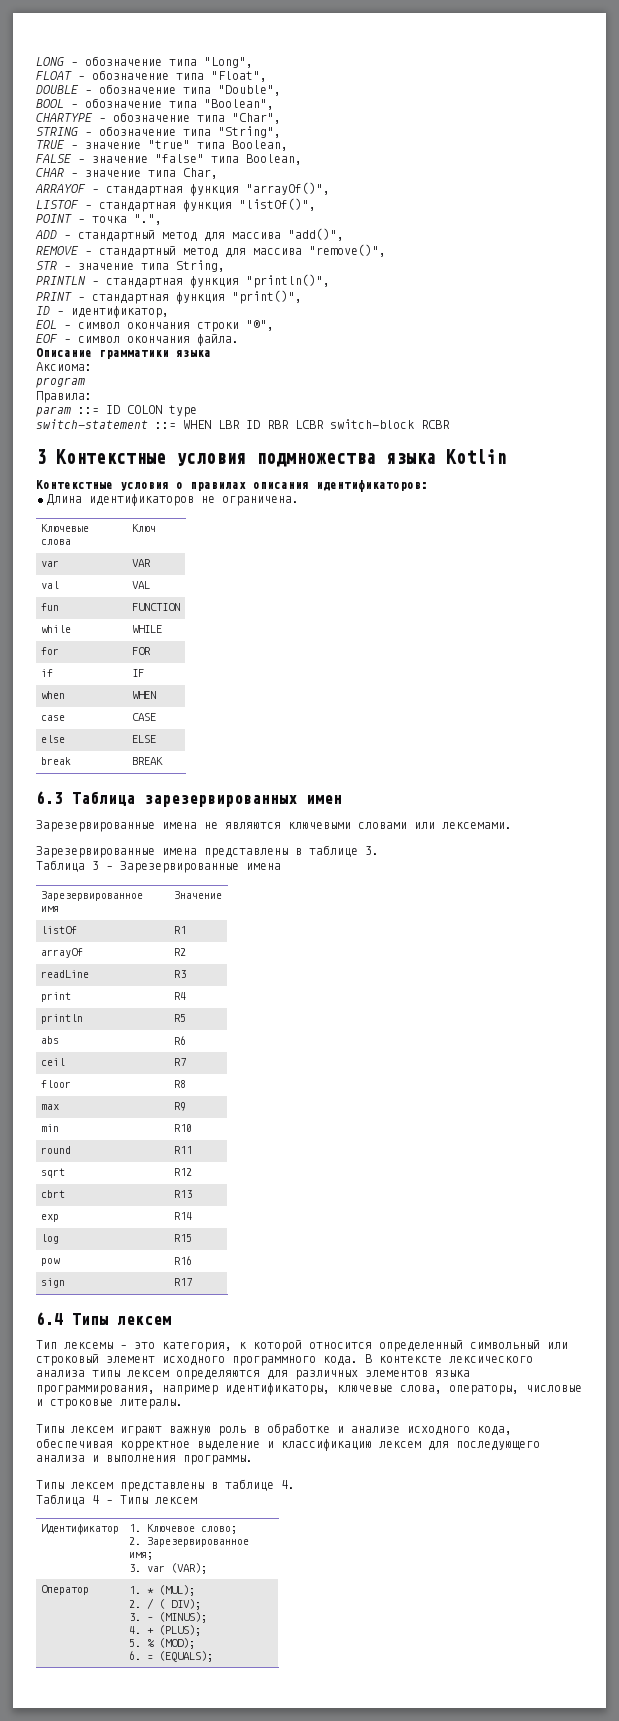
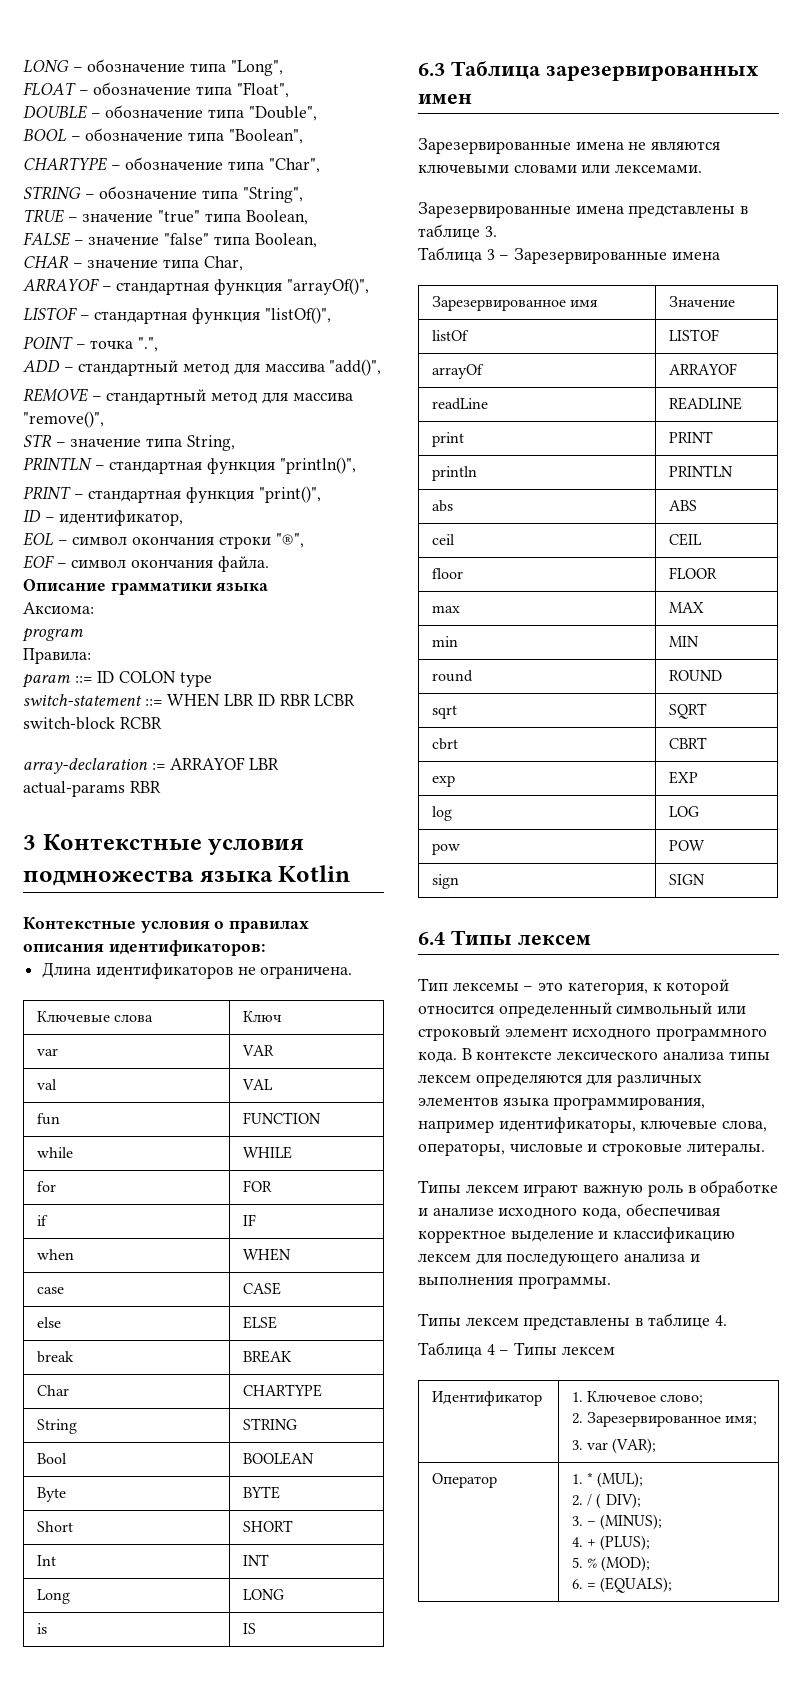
(450, 424) none -> [23,757,280,774] [23,781,161,797] // array-declaration := ARRAYOF LBR actual-params RBR
(163, 761) none -> [36,1385,69,1396] [242,1384,322,1397] [36,1419,77,1434] [242,1418,297,1430] [36,1453,67,1464] [242,1452,314,1465] [36,1487,66,1502] [242,1486,280,1499] [36,1521,73,1532] [242,1520,293,1532] [36,1555,56,1566] [242,1554,269,1566] [36,1589,70,1604] [242,1589,284,1600] [36,1623,47,1634] [242,1623,256,1634] // Char | CHARTYPE // String | STRING // Bool | BOOLEAN // Byte | BYTE // Short | SHORT // Int | INT // Long | LONG // is | IS
[173,926,186,934] R1 -> [668,329,719,341] LISTOF
[173,948,186,956] R2 -> [668,363,737,375] ARRAYOF
[173,970,186,978] R3 -> [668,397,742,410] READLINE
[173,992,186,1000] R4 -> [668,431,713,443] PRINT
[173,1014,186,1022] R5 -> [668,465,733,477] PRINTLN
[173,1036,186,1045] R6 -> [668,500,697,511] ABS
[173,1058,186,1066] R7 -> [668,533,702,546] CEIL
[173,1080,186,1088] R8 -> [668,567,717,579] FLOOR
[173,1102,186,1111] R9 -> [668,602,704,613] MAX
[173,1124,192,1132] R10 -> [668,636,699,647] MIN
[173,1146,192,1154] R11 -> [668,670,722,681] ROUND
[173,1168,192,1176] R12 -> [668,703,707,719] SQRT
[173,1190,192,1198] R13 -> [668,737,707,749] CBRT
[173,1212,192,1220] R14 -> [668,771,698,784] EXP
[173,1234,192,1242] R15 -> [668,806,699,817] LOG
[173,1256,192,1265] R16 -> [668,840,705,851] POW
[173,1278,192,1286] R17 -> [668,874,705,885] SIGN

